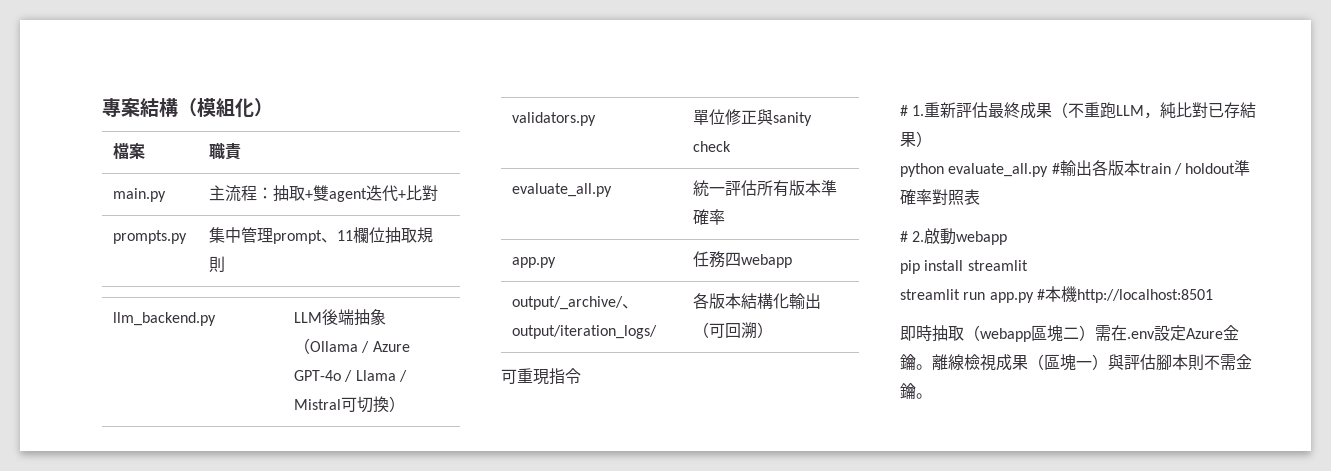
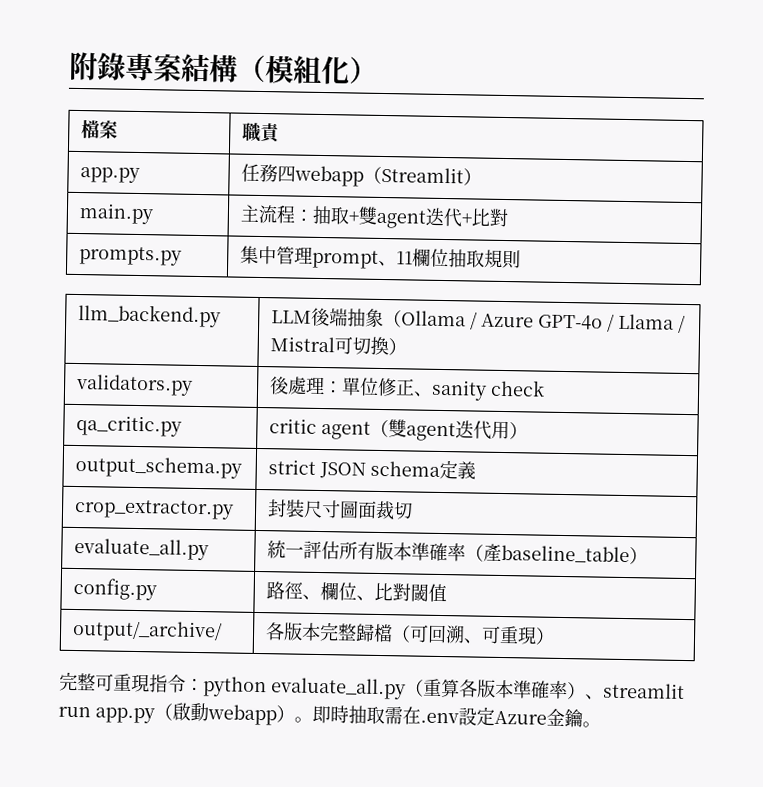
(102, 107) none -> [69,51,126,81] 附錄
(242, 151) none -> [80,167,141,184] [241,163,483,187] // app.py | 任務四webapp（Streamlit）
(597, 119) none -> [269,376,344,395] 後處理：
[757,109,774,125] 與 -> [413,391,434,397] 、
(732, 146) none -> [76,415,183,437] [269,418,529,442] [75,455,243,479] [268,459,477,480] [74,498,235,520] [267,499,414,521] // qa_critic.py | critic agent（雙agent迭代用） // output_schema.py | strict JSON schema定義 // crop_extractor.py | 封裝尺寸圖面裁切
[512,257,557,268] [693,251,793,268] // app.py | 任務四webapp -> [465,543,649,565] [73,577,158,601] [266,581,448,603] （產baseline_table） // config.py | 路徑、欄位、比對閾值
[622,304,639,309] [512,325,658,339] [693,293,822,309] [693,322,774,338] 、output/iteration_logs/ | 各版本結構化輸出（可回溯） // -> [265,622,556,645] [59,671,96,692] | 各版本完整歸檔（可回溯、可重現） // 完整
[900,102,1257,119] [900,131,932,147] [900,160,1251,177] [900,189,980,205] [900,228,1008,245] [900,260,1028,274] [900,286,1213,303] [900,325,1095,342] // # 1.重新評估最終成果（不重跑LLM，純比對已存結果） // python evaluate_all.py #輸出各版本train / holdout準確率對照表 // # 2.啟動webapp // pip install streamlit // streamlit run app.py #本機http://localhost:8501 // 即時抽取（webapp區塊二） -> [185,676,685,700] [58,702,385,726] ：python evaluate_all.py（重算各版本準確率）、streamlit run app.py（啟動webapp）。即時抽取
[932,354,1252,371] [900,383,932,399] 離線檢視成果（區塊一）與評估腳本則不需金鑰。 -> (601, 724) none

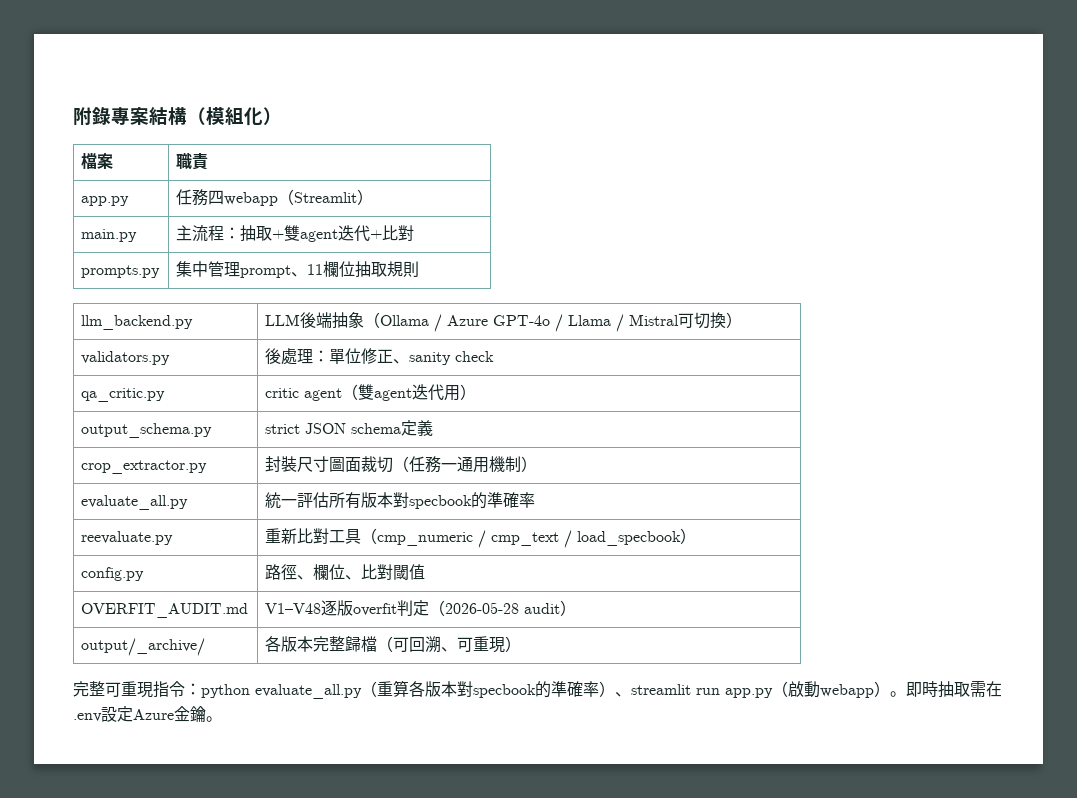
(414, 510) none -> [393,456,538,473] （任務一通用機制）
[411,542,631,564] 準確率（產baseline_table -> [393,492,536,509] [81,531,174,545] [265,528,682,548] 對specbook的準確率 // reevaluate.py | 重新比對工具（cmp_numeric / cmp_text / load_specbook
(448, 593) none -> [81,603,249,618] [265,600,577,616] // OVERFIT_AUDIT.md | V1–V48逐版overfit判定（2026-05-28 audit）
(514, 689) none -> [457,681,551,698] 對specbook的

